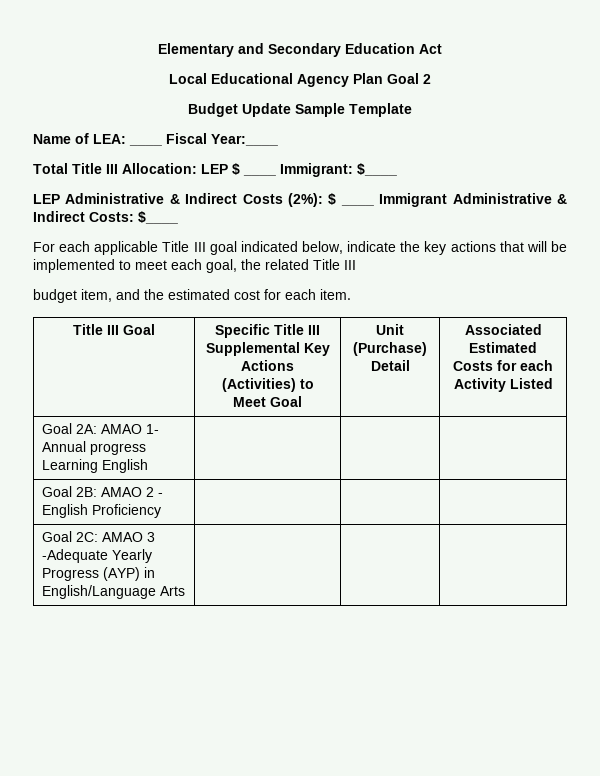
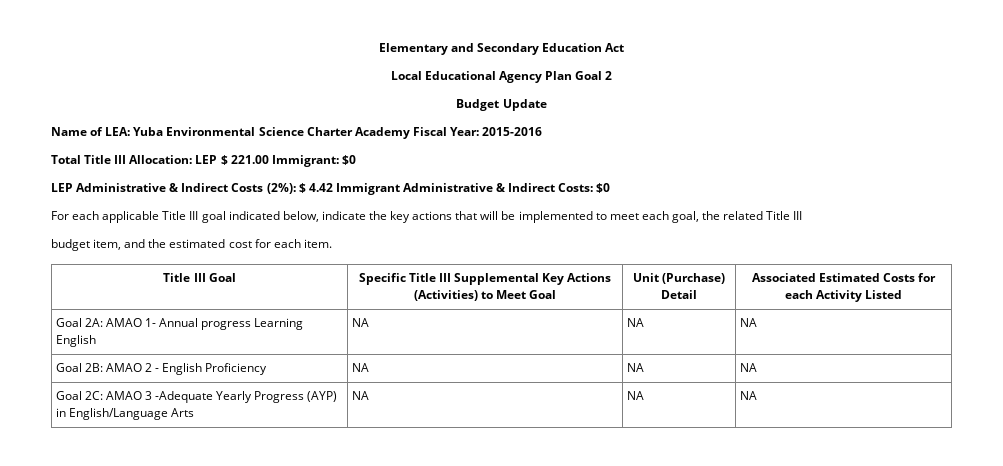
[295,103,412,117] Sample Template -> (547, 105) none
[129,144,162,146] [166,133,278,146] ____ Fiscal Year:____ -> [133,127,543,139] Yuba Environmental Science Charter Academy Fiscal Year: 2015-2016
[243,163,397,177] ____ Immigrant: $____ -> [230,155,356,167] 221.00 Immigrant: $0
[340,204,374,206] ____ -> [308,183,333,192] 4.42
[138,211,178,224] $____ -> [596,183,611,193] $0
(149, 466) | | -> [351,318,369,327] [626,318,644,327] [739,318,757,327] NA | NA | NA
(162, 511) | | -> [351,363,369,372] [626,363,644,372] [739,363,757,372] NA | NA | NA
(186, 591) | | -> [351,391,369,400] [626,391,644,400] [739,391,757,400] NA | NA | NA

